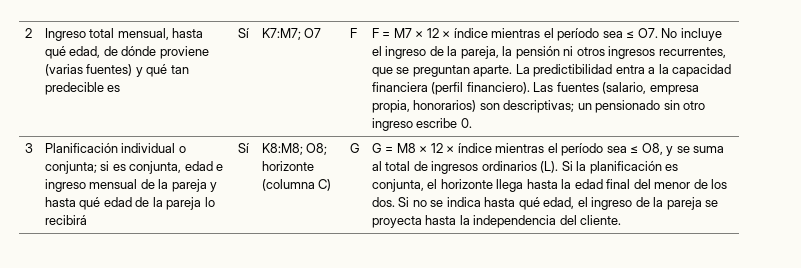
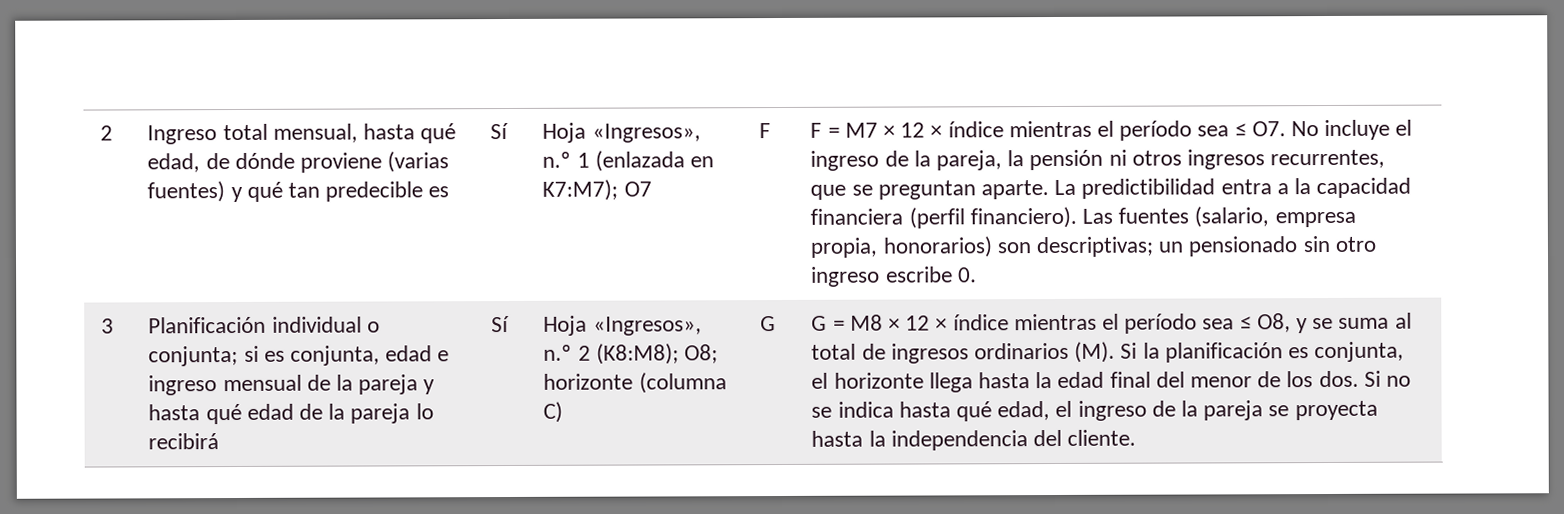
[261,28,301,40] K7:M7; -> [542,122,701,143] [542,150,714,172] [542,179,619,201] Hoja «Ingresos», n.º 1 (enlazada en K7:M7);
[261,143,303,155] K8:M8; -> [543,315,702,336] [543,343,679,365] Hoja «Ingresos», n.º 2 (K8:M8);
[540,161,559,173] (L). -> [1074,341,1116,363] (M).

